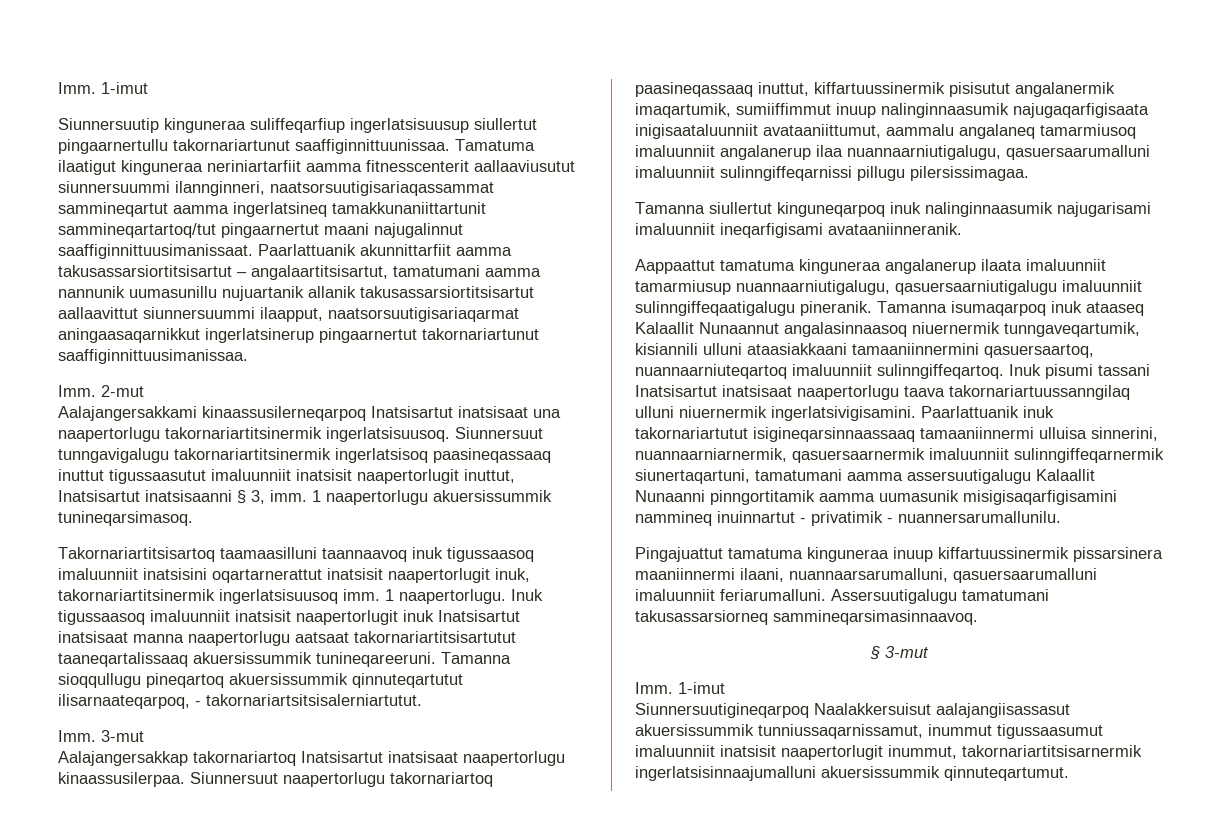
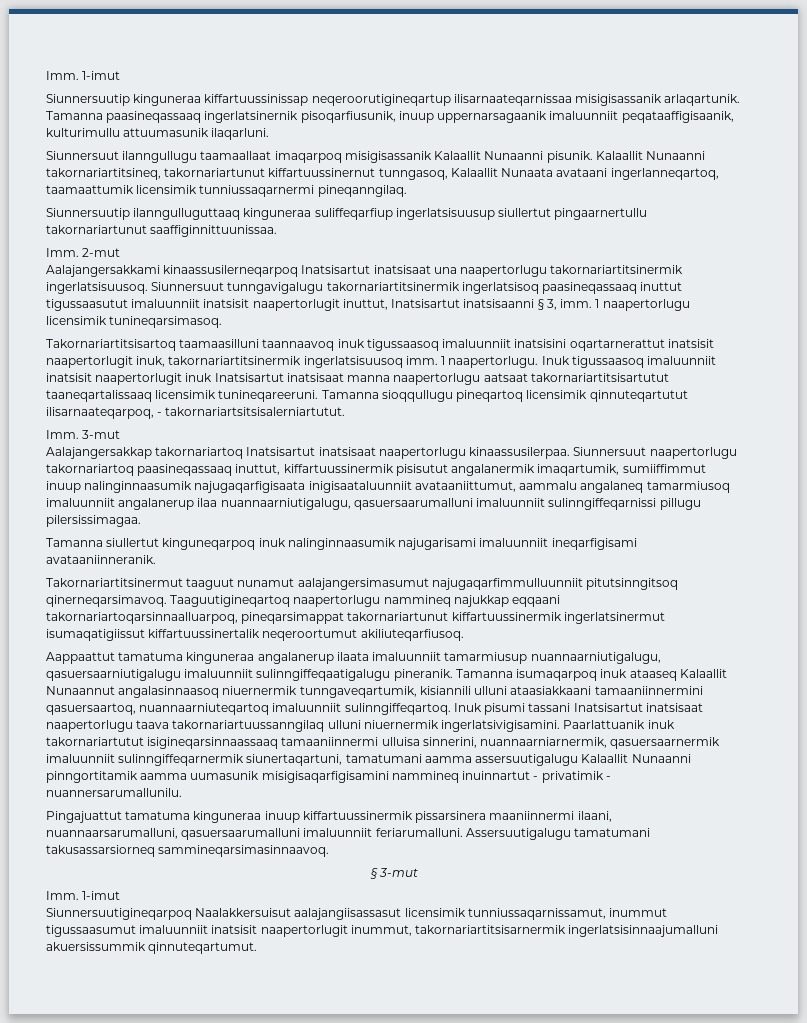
(246, 125) none -> [204,94,741,106] [46,111,734,123] [46,128,270,140] [46,151,706,163] [46,168,719,180] [46,185,407,197] [46,208,312,220] kiffartuussinissap neqeroorutigineqartup ilisarnaateqarnissaa misigisassanik arlaqartunik. Tamanna paasineqassaaq ingerlatsinernik pisoqarfiusunik, inuup uppernarsagaanik imaluunniit peqataaffigisaanik, kulturimullu attuumasunik ilaqarluni. // Siunnersuut ilanngullugu taamaallaat imaqarpoq misigisassanik Kalaallit Nunaanni pisunik. Kalaallit Nunaanni takornariartitsineq, takornariartunut kiffartuussinernut tunngasoq, Kalaallit Nunaata avataani ingerlanneqartoq, taamaattumik licensimik tunniussaqarnermi pineqanngilaq. // Siunnersuutip ilanngulluguttaaq kinguneraa
[455,139,535,151] [58,160,575,175] [58,181,494,196] [58,202,486,217] [58,223,463,238] [58,244,512,259] [58,265,541,280] [58,286,534,301] [58,307,519,322] [58,328,539,343] [58,349,248,364] Tamatuma ilaatigut kinguneraa neriniartarfiit aamma fitnesscenterit aallaaviusutut siunnersuummi ilannginneri, naatsorsuutigisariaqassammat sammineqartut aamma ingerlatsineq tamakkunaniittartunit sammineqartartoq/tut pingaarnertut maani najugalinnut saaffiginnittuusimanissaat. Paarlattuanik akunnittarfiit aamma takusassarsiortitsisartut – angalaartitsisartut, tamatumani aamma nannunik uumasunillu nujuartanik allanik takusassarsiortitsisartut aallaavittut siunnersuummi ilaapput, naatsorsuutigisariaqarmat aningaasaqarnikkut ingerlatsinerup pingaarnertut takornariartunut saaffiginnittuusimanissaa. -> (278, 231) none
[433,490,552,502] akuersissummik -> [46,316,107,325] licensimik
[193,652,312,664] akuersissummik -> [155,390,217,399] licensimik
[229,673,348,685] akuersissummik -> [526,390,588,399] licensimik
(962, 229) none -> [46,578,679,590] [46,595,561,607] [46,612,665,624] [46,629,464,641] // Takornariartitsinermut taaguut nunamut aalajangersimasumut najugaqarfimmulluunniit pitutsinngitsoq qinerneqarsimavoq. Taaguutigineqartoq naapertorlugu nammineq najukkap eqqaani takornariartoqarsinnaalluarpoq, pineqarsimappat takornariartunut kiffartuussinermik ingerlatsinermut isumaqatigiissut kiffartuussinertalik neqeroortumut akiliuteqarfiusoq.
[635,724,754,736] akuersissummik -> [404,908,466,917] licensimik

